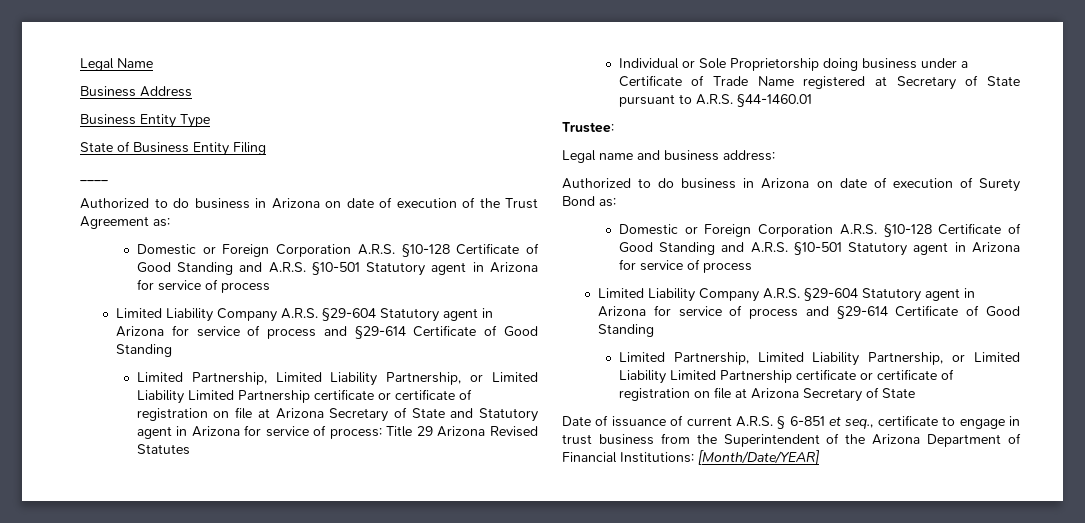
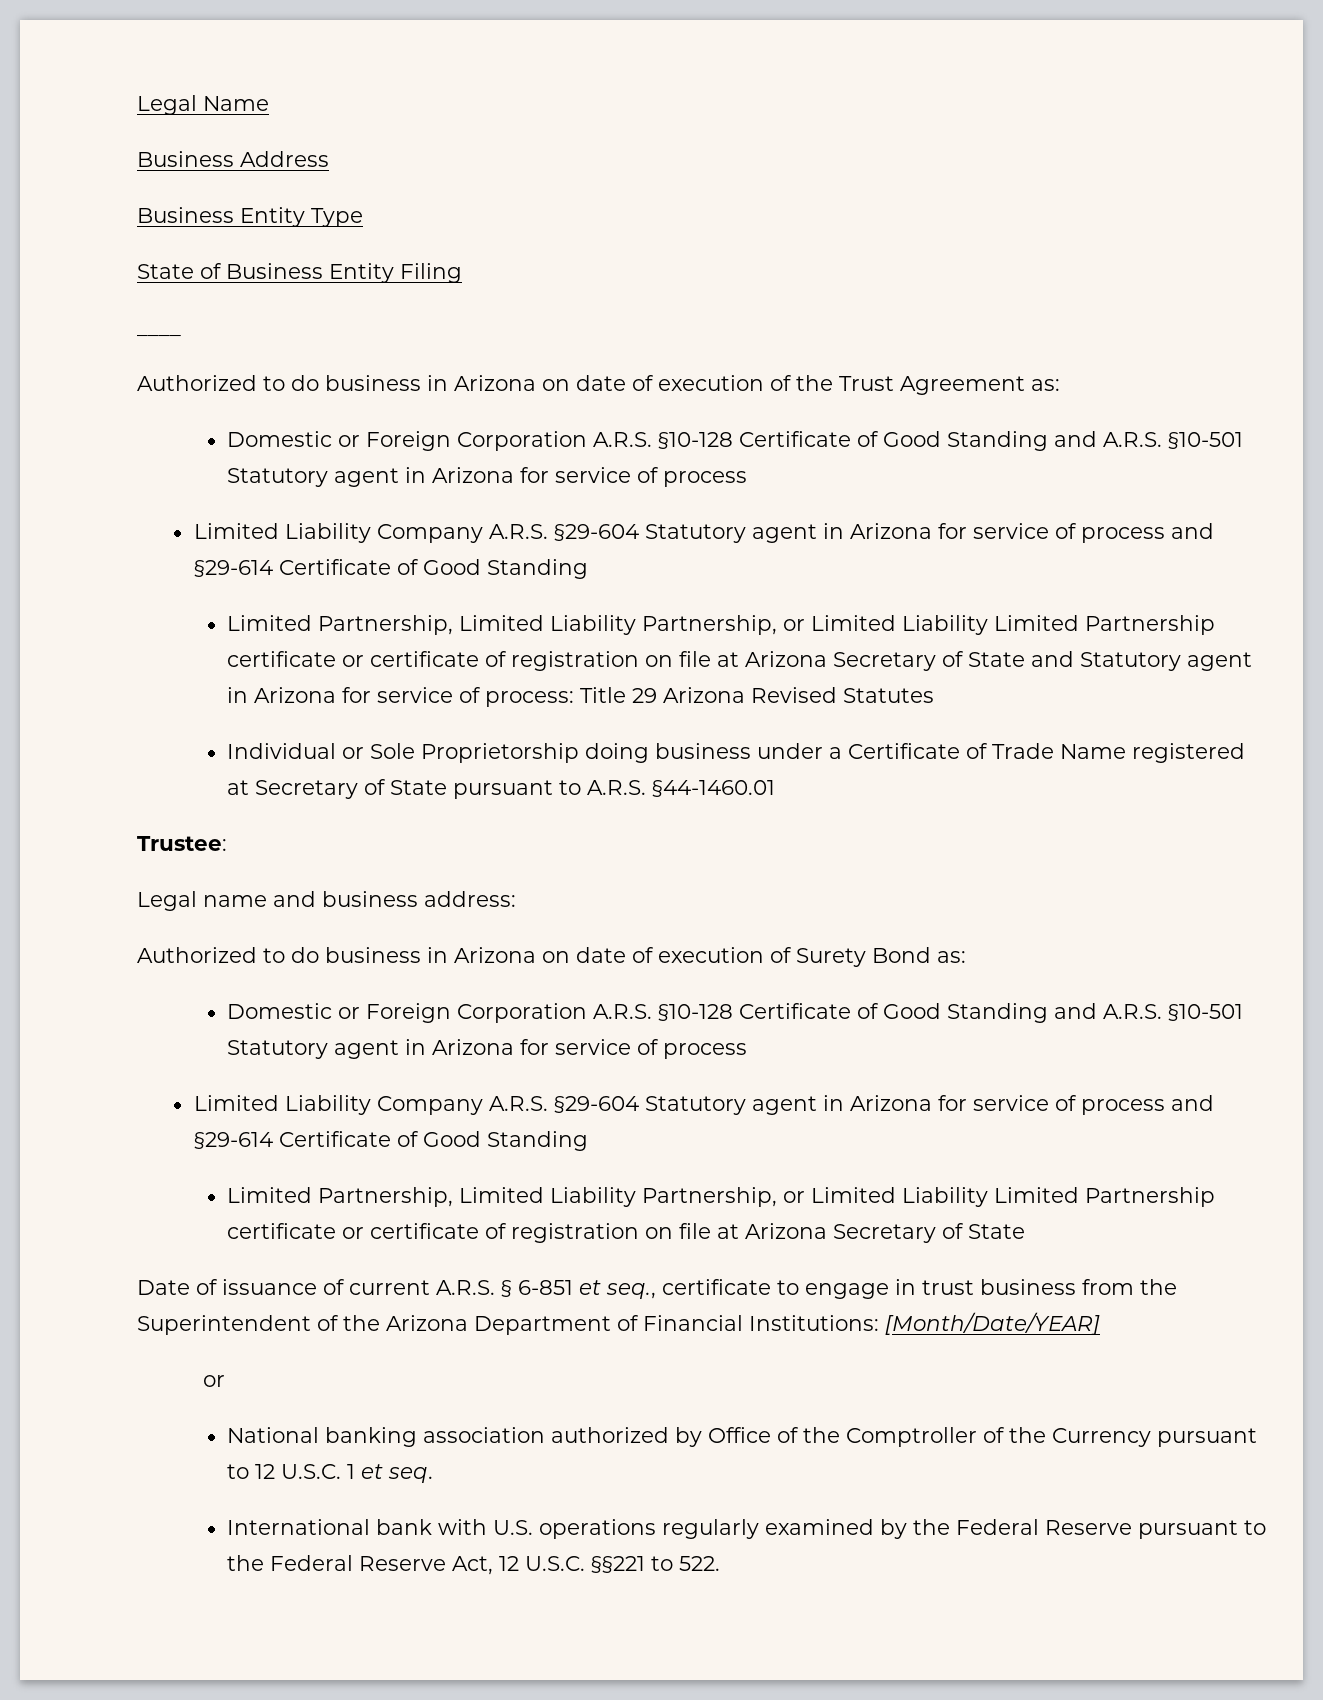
(820, 457) none -> [203,1375,226,1387] [226,1427,1257,1447] [226,1464,433,1483] [226,1519,1266,1539] [226,1555,720,1575] // or // National banking association authorized by Office of the Comptroller of the Currency pursuant to 12 U.S.C. 1 et seq. // International bank with U.S. operations regularly examined by the Federal Reserve pursuant to the Federal Reserve Act, 12 U.S.C. §§221 to 522.

